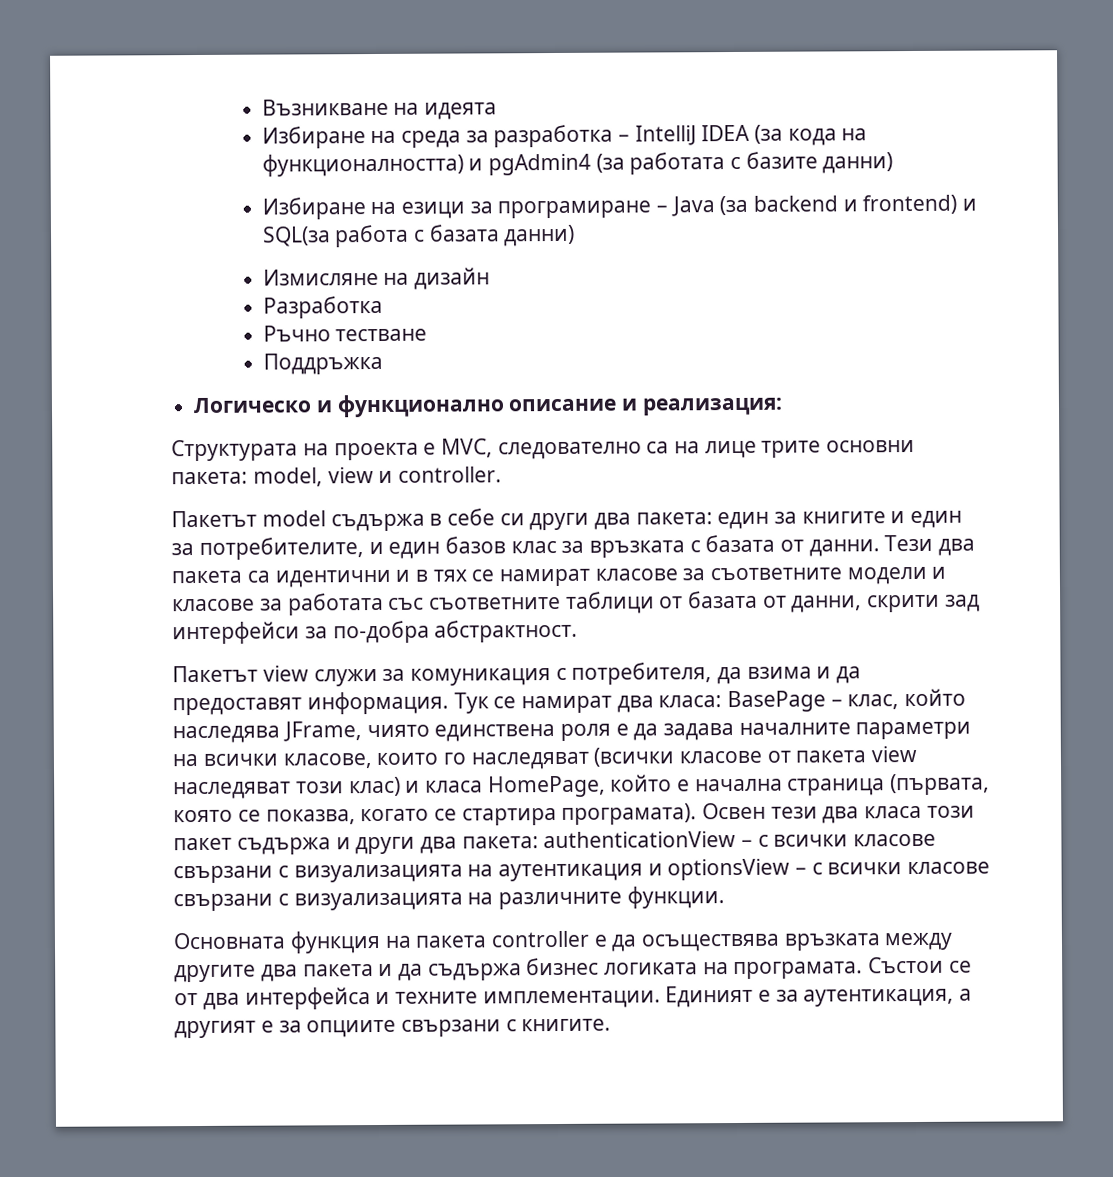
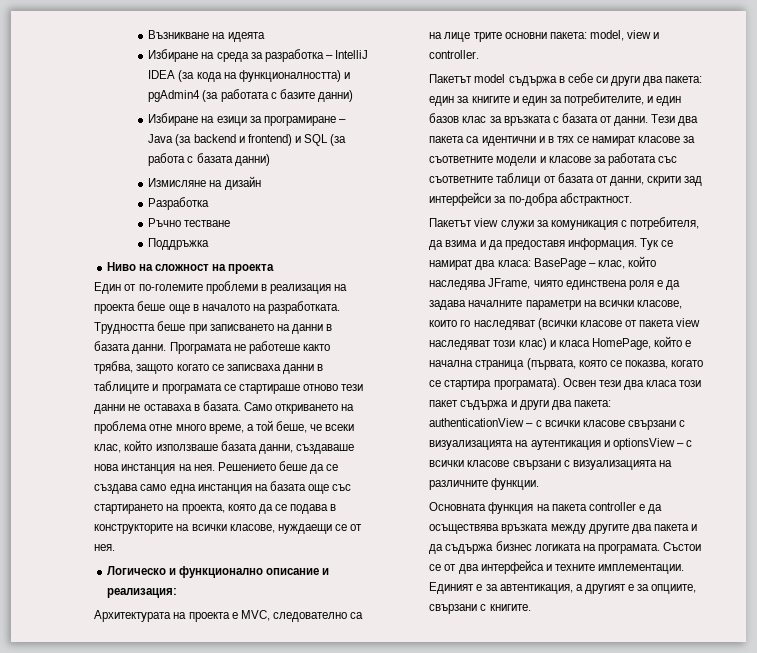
[261,226,331,247] SQL(за -> [303,134,347,146] SQL (за
(383, 363) none -> [107,262,275,274] [94,281,347,294] [94,301,340,314] [94,321,332,334] [94,341,330,354] [94,361,323,374] [94,381,363,394] [94,401,355,414] [94,420,355,434] [94,440,354,454] [94,461,339,474] [94,481,352,494] [94,504,337,514] [94,524,362,534] [94,544,116,551] // Ниво на сложност на проекта // Един от по-големите проблеми в реализация на проекта беше още в началото на разработката. Трудността беше при записването на данни в базата данни. Програмата не работеше както трябва, защото когато се записваха данни в таблиците и програмата се стартираше отново тези данни не оставаха в базата. Само откриването на проблема отне много време, а той беше, че всеки клас, който използваше базата данни, създаваше нова инстанция на нея. Решението беше да се създава само една инстанция на базата още със стартирането на проекта, която да се подава в конструкторите на всички класове, нуждаещи се от нея.
[171,439,299,462] Структурата -> [94,610,172,622] Архитектурата
[172,697,303,716] предоставят -> [504,240,565,250] предоставя
[803,988,955,1007] аутентикация, -> [499,584,573,594] автентикация,
[306,1019,397,1038] опциите -> [651,584,697,594] опциите,

